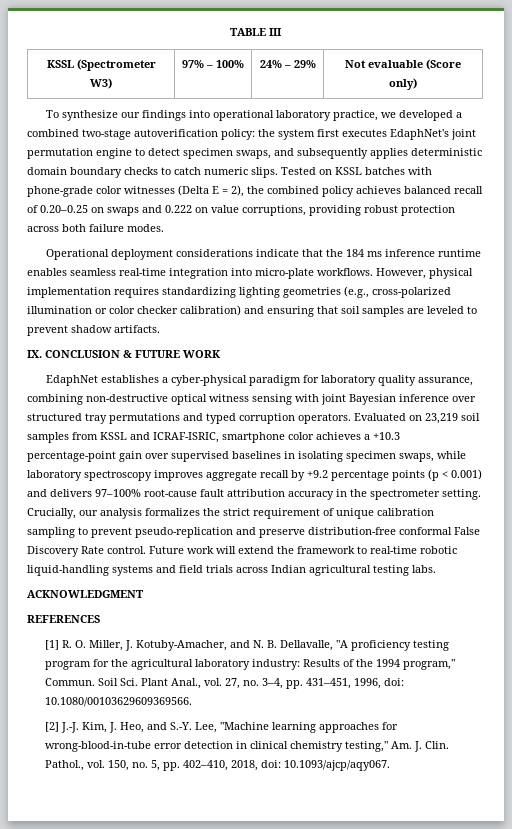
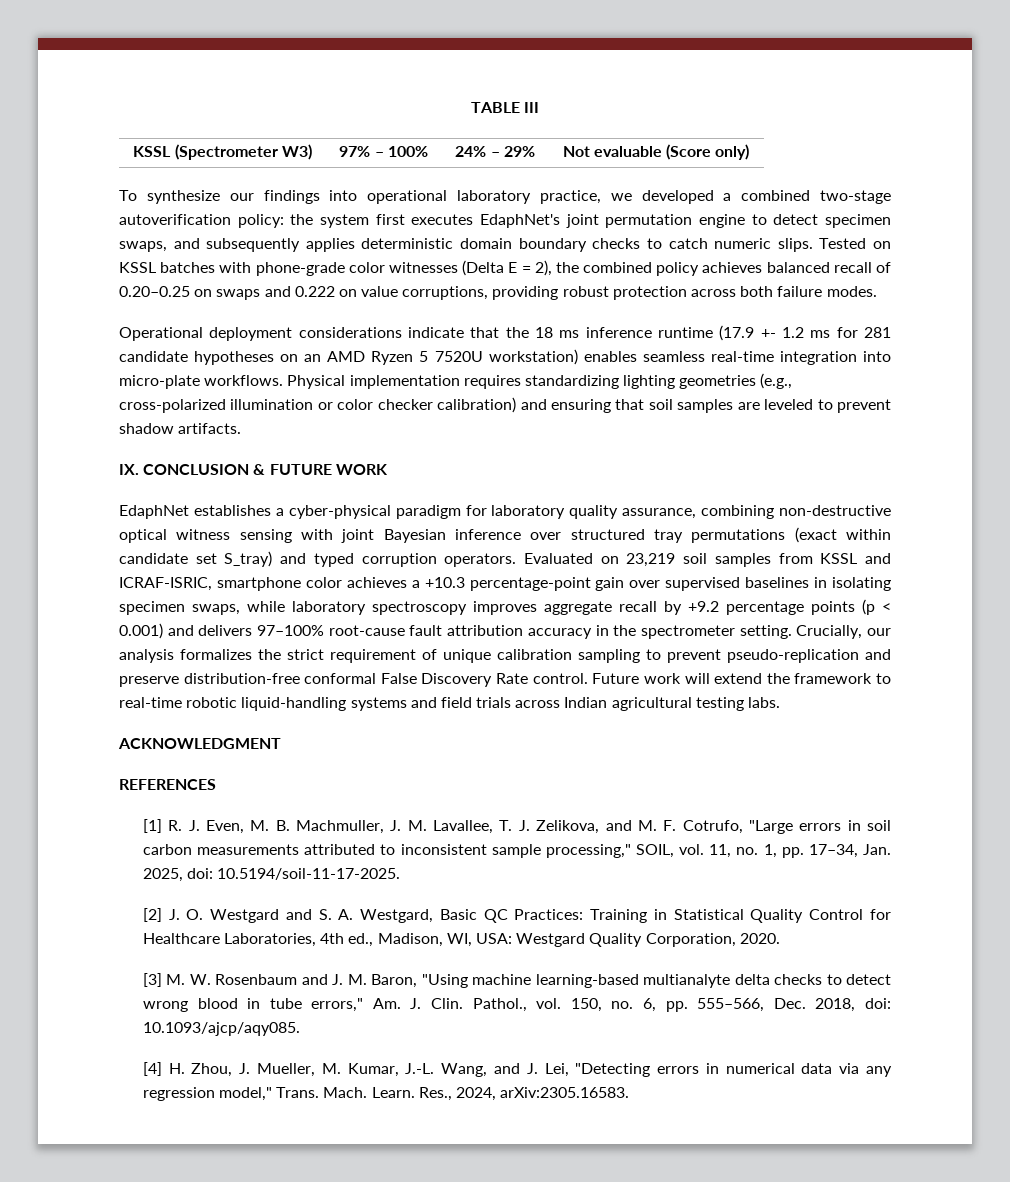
[345,249,364,257] 184 -> [534,327,553,338] 18
(481, 253) none -> [719,325,892,341] [119,349,578,365] (17.9 +- 1.2 ms for 281 candidate hypotheses on an AMD Ryzen 5 7520U workstation)
[376,268,473,279] However, physical -> [287,375,346,389] Physical
(180, 418) none -> [794,527,892,543] [119,551,273,567] (exact within candidate set S_tray)
[75,640,450,651] [45,659,456,670] [45,678,405,689] [45,697,193,707] [45,722,399,733] [45,741,389,752] O. Miller, J. Kotuby-Amacher, and N. B. Dellavalle, "A proficiency testing program for the agricultural laboratory industry: Results of the 1994 program," Commun. Soil Sci. Plant Anal., vol. 27, no. 3–4, pp. 431–451, 1996, doi: 10.1080/00103629609369566. // [2] J.-J. Kim, J. Heo, and S.-Y. Lee, "Machine learning approaches for wrong-blood-in-tube error detection in clinical chemistry testing," -> [188,820,891,834] [142,844,892,858] [142,868,401,882] [142,908,891,923] [142,933,780,947] [142,973,891,988] [142,998,364,1012] J. Even, M. B. Machmuller, J. M. Lavallee, T. J. Zelikova, and M. F. Cotrufo, "Large errors in soil carbon measurements attributed to inconsistent sample processing," SOIL, vol. 11, no. 1, pp. 17–34, Jan. 2025, doi: 10.5194/soil-11-17-2025. // [2] J. O. Westgard and S. A. Westgard, Basic QC Practices: Training in Statistical Quality Control for Healthcare Laboratories, 4th ed., Madison, WI, USA: Westgard Quality Corporation, 2020. // [3] M. W. Rosenbaum and J. M. Baron, "Using machine learning-based multianalyte delta checks to detect wrong blood in tube errors,"
[151,760,391,771] 5, pp. 402–410, 2018, doi: 10.1093/ajcp/aqy067. -> [643,998,892,1012] [142,1022,300,1036] [142,1062,892,1077] [142,1087,630,1101] 6, pp. 555–566, Dec. 2018, doi: 10.1093/ajcp/aqy085. // [4] H. Zhou, J. Mueller, M. Kumar, J.-L. Wang, and J. Lei, "Detecting errors in numerical data via any regression model," Trans. Mach. Learn. Res., 2024, arXiv:2305.16583.

